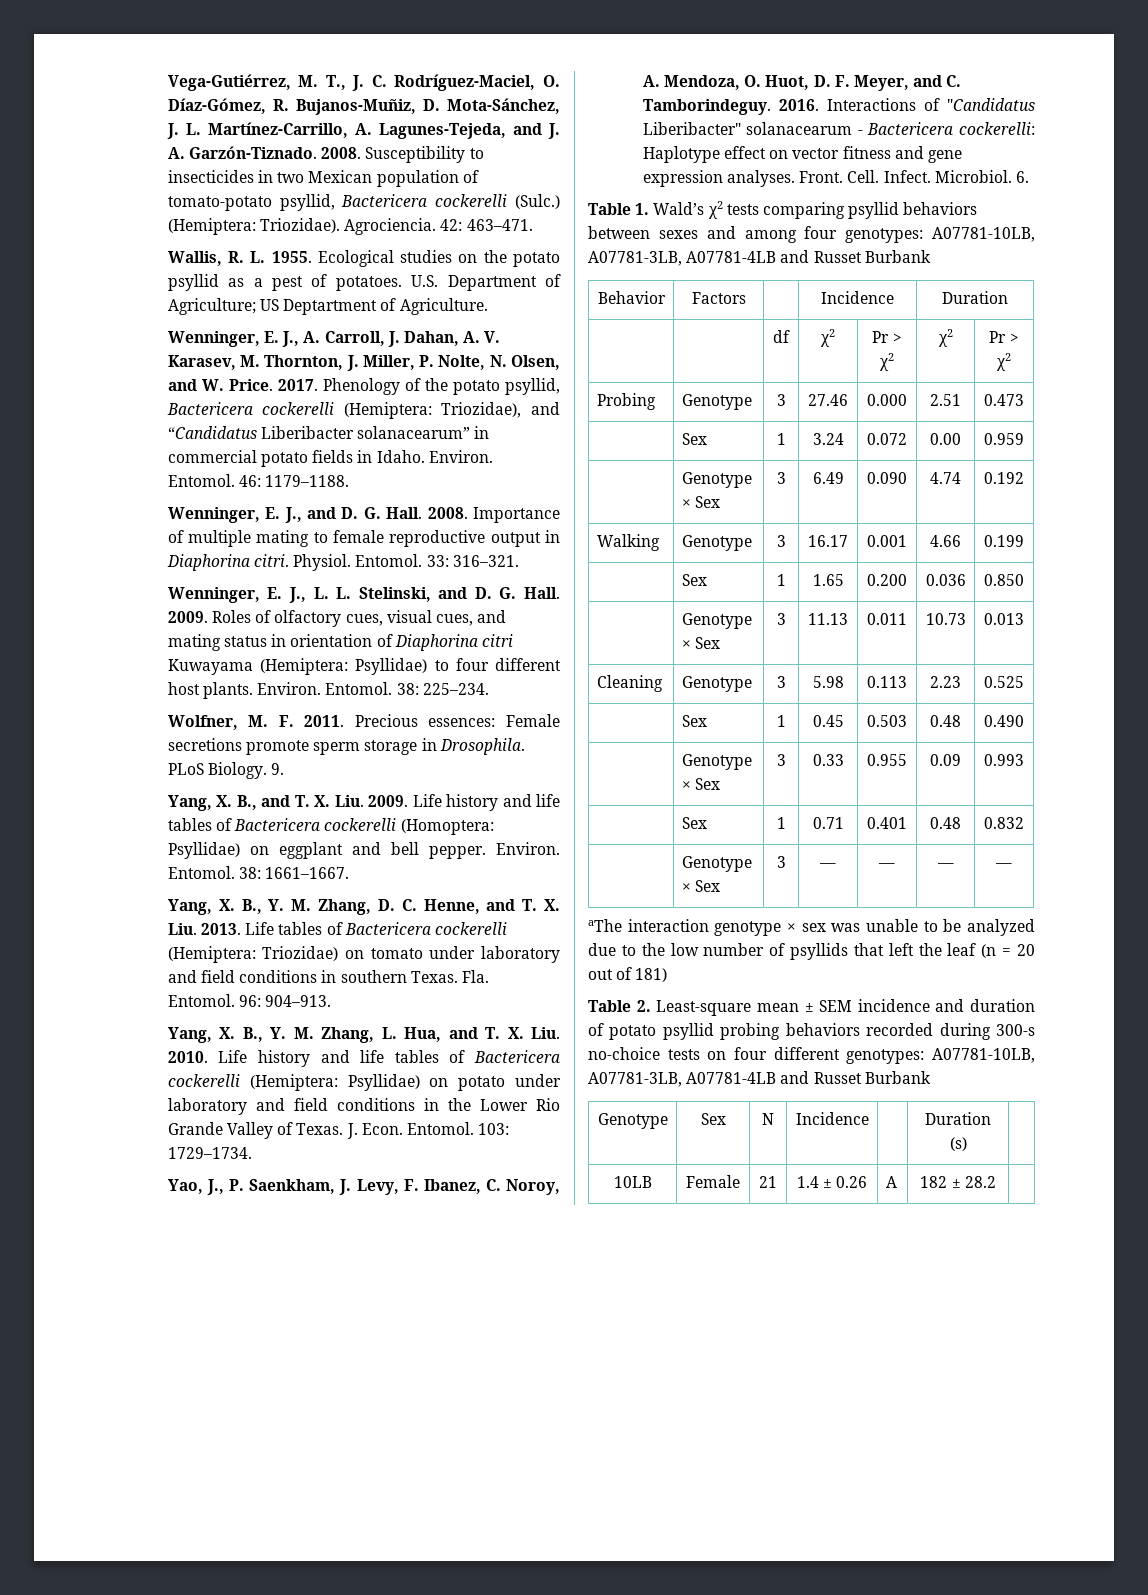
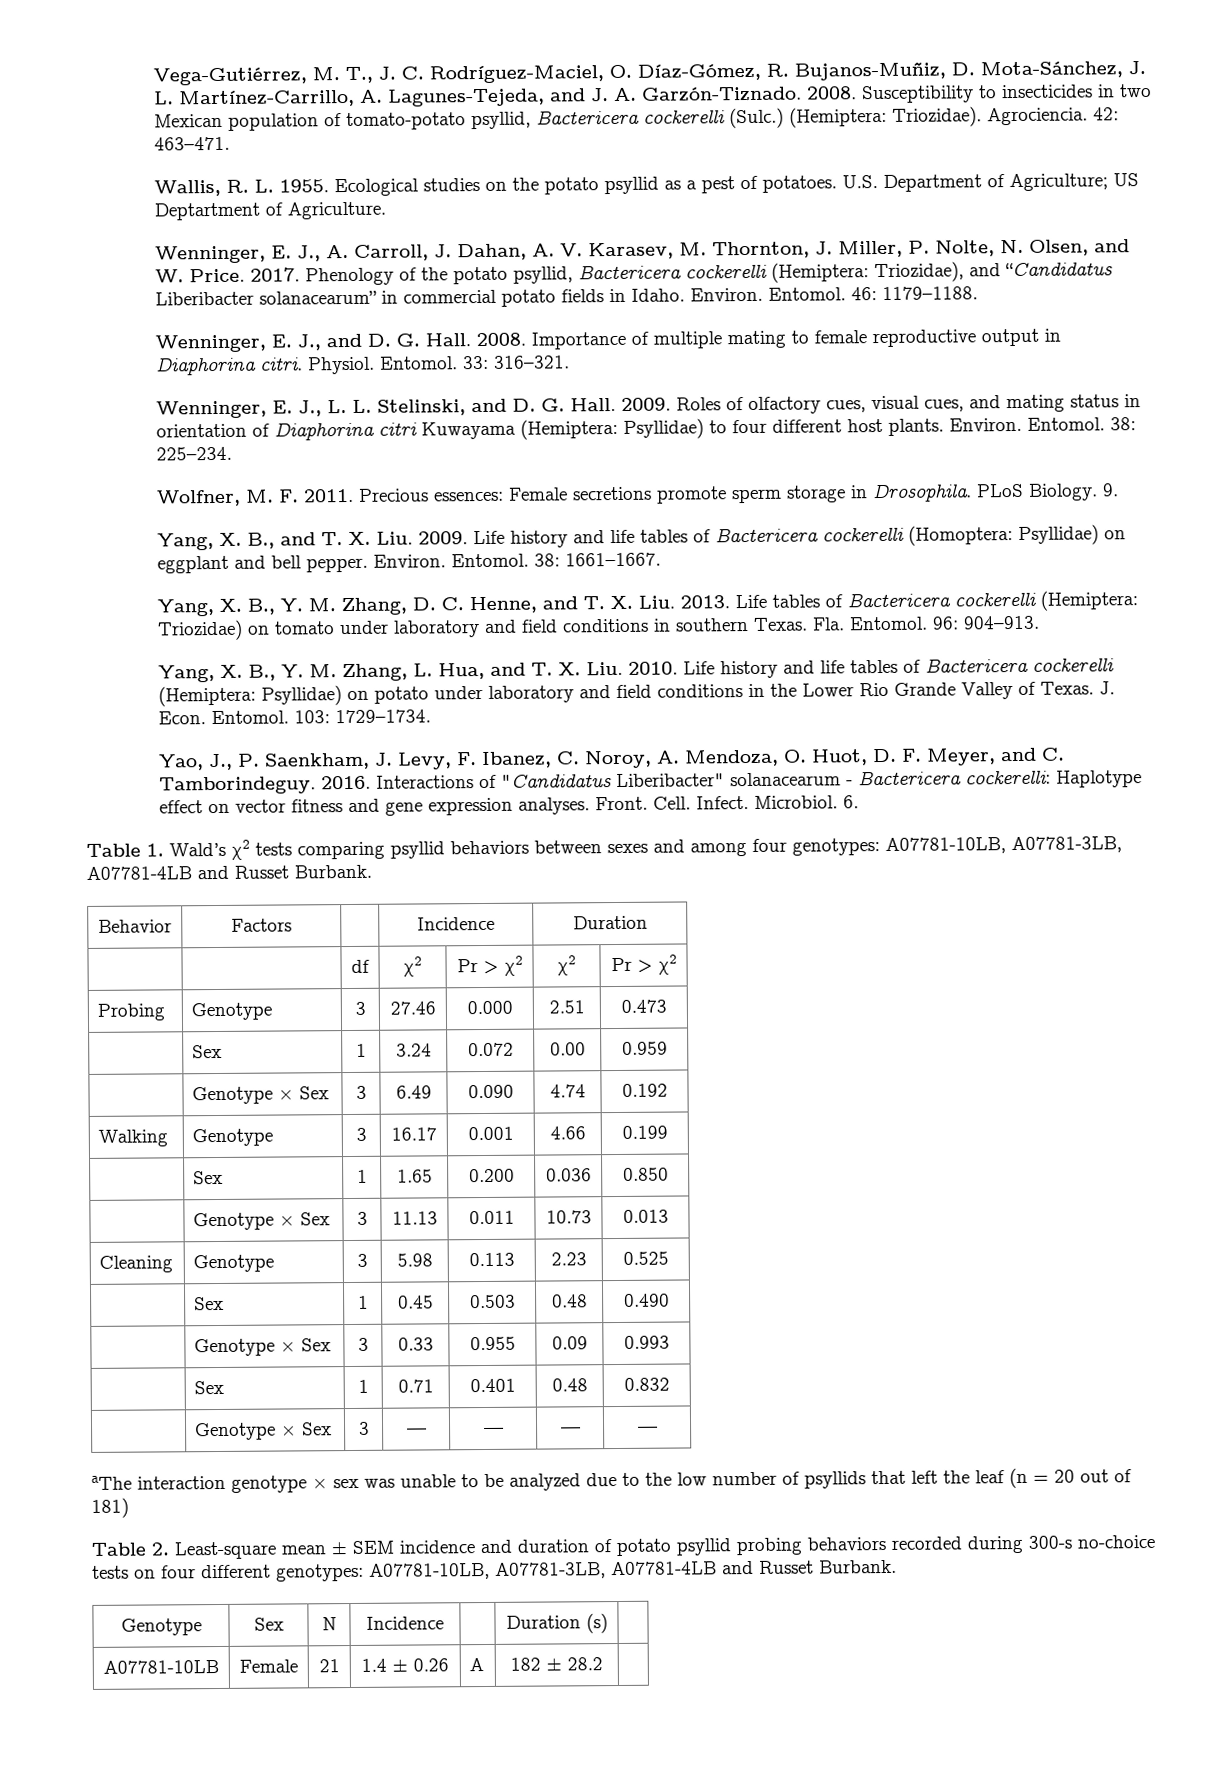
[864,250,931,263] Burbank -> [294,864,372,879] Burbank.
[864,1071,931,1084] Burbank -> [819,1559,897,1574] Burbank.
[613,1176,652,1188] 10LB -> [103,1660,219,1674] A07781-10LB

